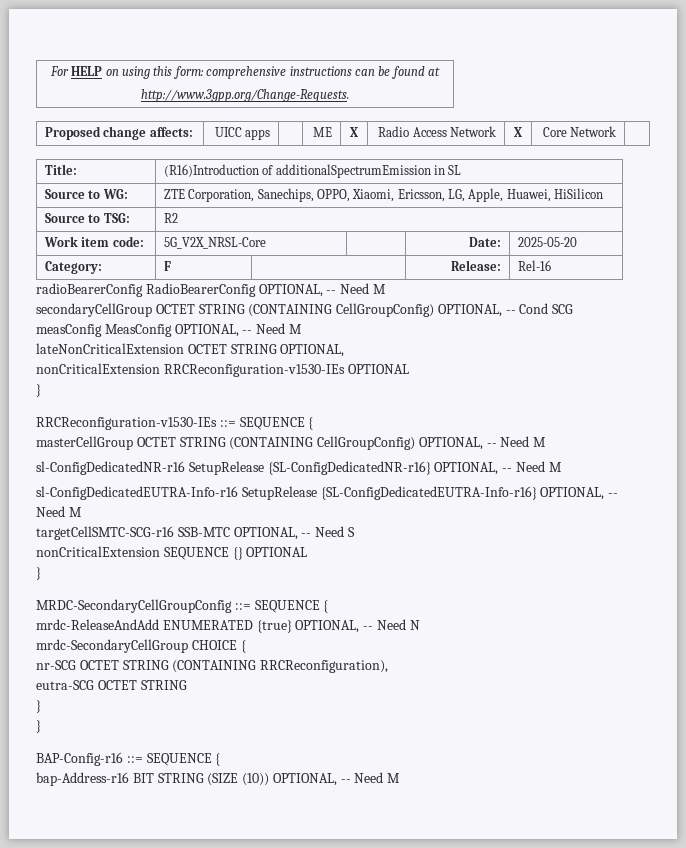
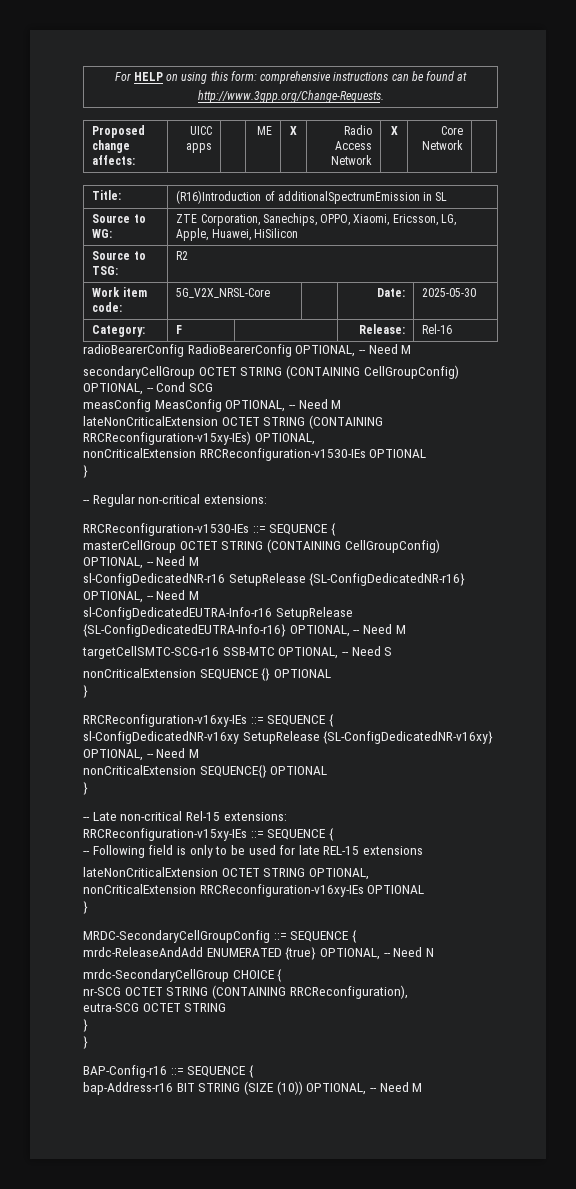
[517,237,577,247] 2025-05-20 -> [422,288,477,297] 2025-05-30
(277, 349) none -> [308,415,383,429] [83,431,251,445] (CONTAINING RRCReconfiguration-v15xy-IEs)
(41, 390) none -> [83,494,267,507] // -- Regular non-critical extensions:
(41, 573) none -> [83,714,334,727] [83,731,494,744] [83,748,199,761] [83,765,328,778] [83,782,88,795] [83,811,287,821] [83,828,334,841] [83,845,424,858] [83,867,369,880] [83,884,425,897] [83,901,88,914] // RRCReconfiguration-v16xy-IEs ::= SEQUENCE { // sl-ConfigDedicatedNR-v16xy SetupRelease {SL-ConfigDedicatedNR-v16xy} OPTIONAL, -- Need M // nonCriticalExtension SEQUENCE{} OPTIONAL // } // -- Late non-critical Rel-15 extensions: // RRCReconfiguration-v15xy-IEs ::= SEQUENCE { // -- Following field is only to be used for late REL-15 extensions // lateNonCriticalExtension OCTET STRING OPTIONAL, // nonCriticalExtension RRCReconfiguration-v16xy-IEs OPTIONAL // }

